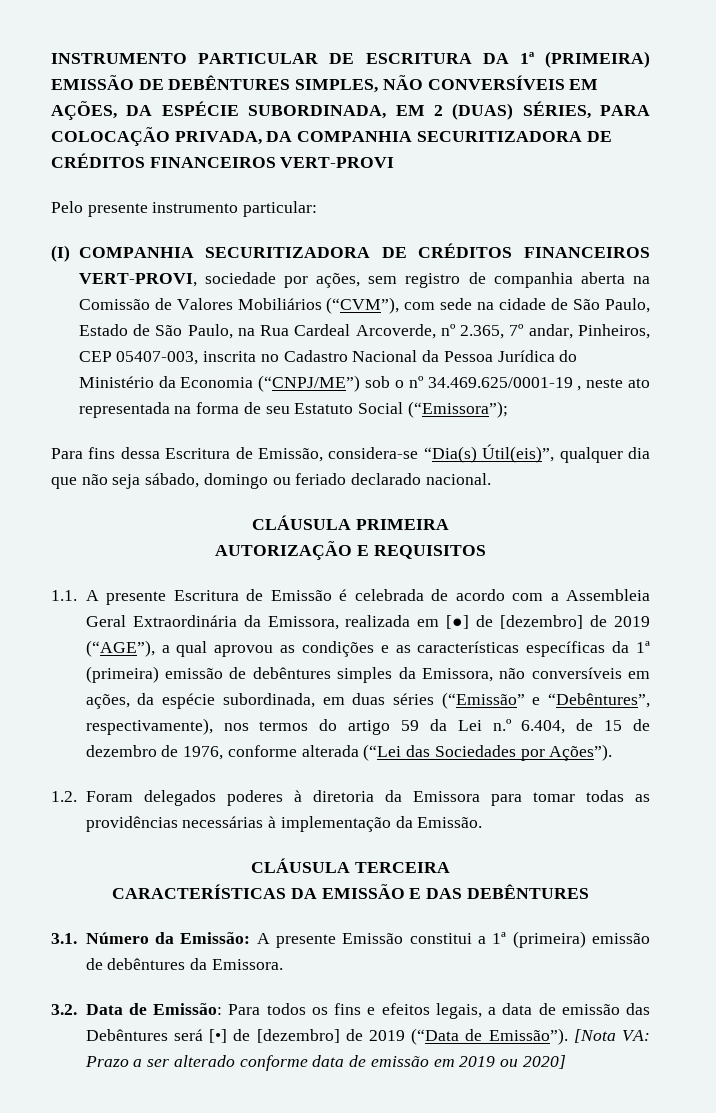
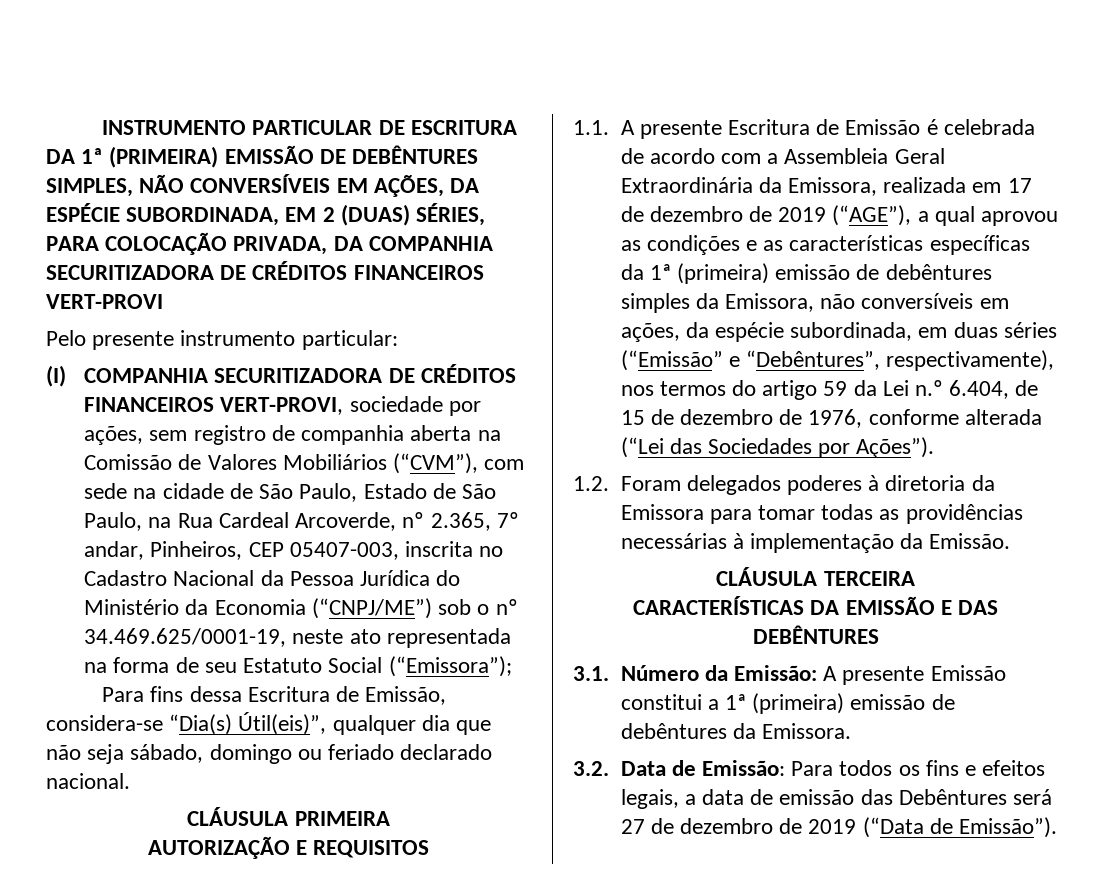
[427,377,582,391] 34.469.625/0001-19 , -> [84,628,287,647] 34.469.625/0001-19,
[446,615,584,629] [●] de [dezembro] -> [1007,178,1032,193] [620,206,743,222] 17 de dezembro
[209,1029,340,1043] [•] de [dezembro] -> [620,818,773,834] 27 de dezembro
[573,1029,650,1043] [84,1055,566,1071] [Nota VA: Prazo a ser alterado conforme data de emissão em 2019 ou 2020] -> (1057, 827) none

